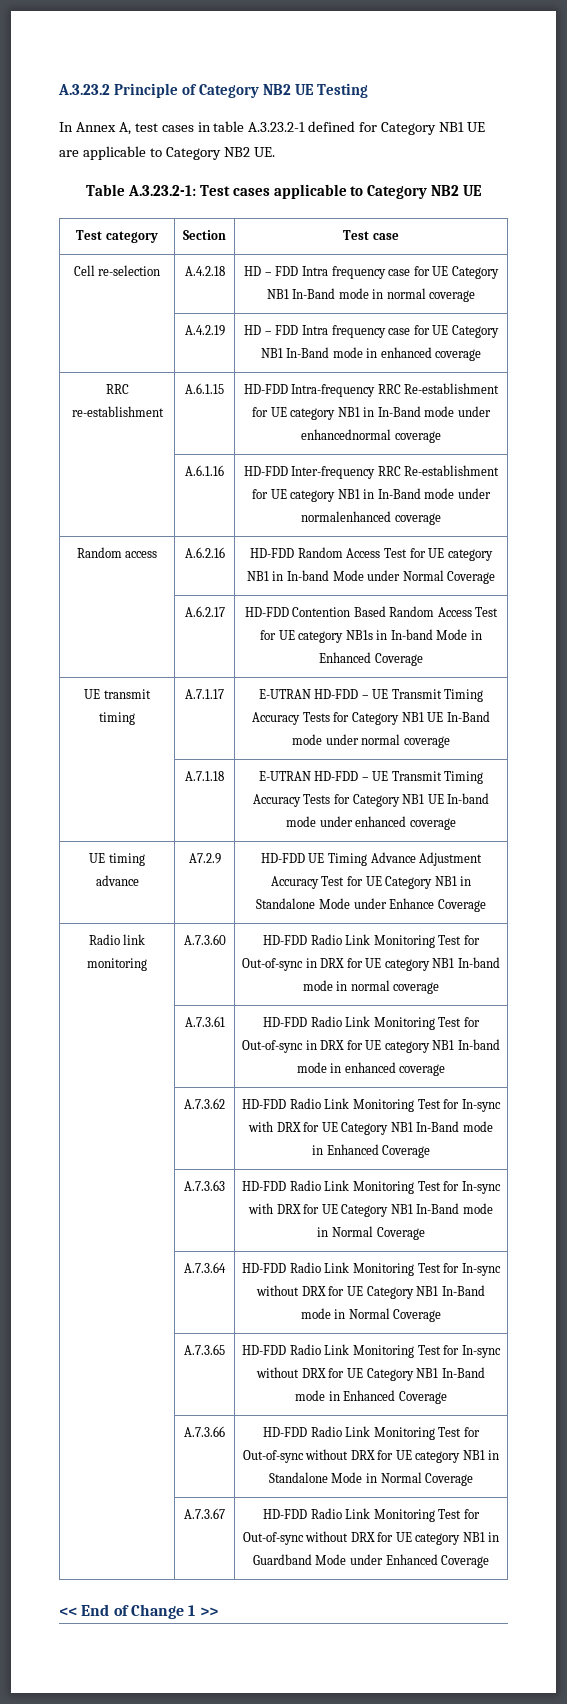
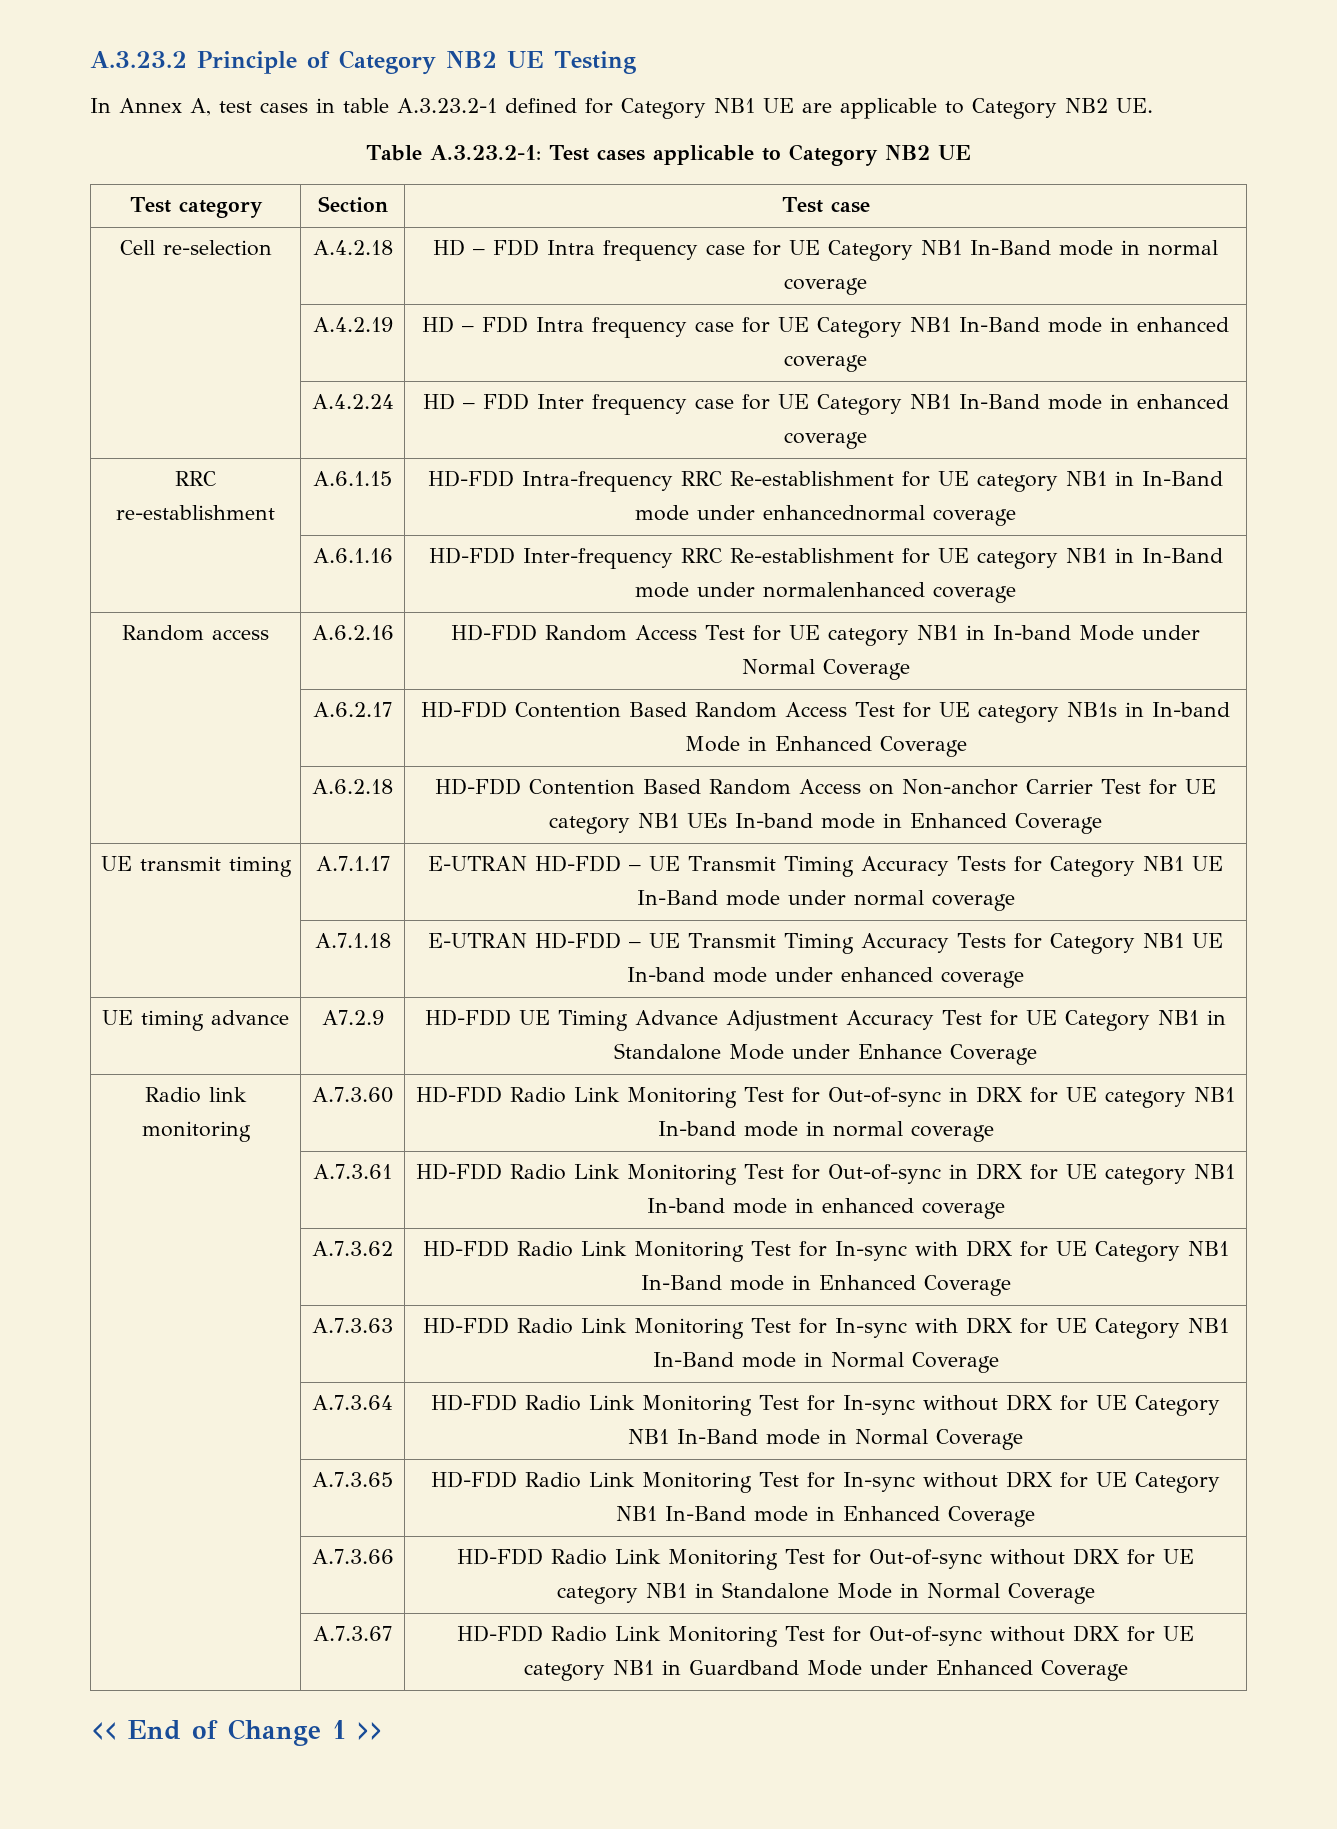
(482, 355) none -> [311,394,394,409] [422,393,1229,415] [784,432,867,449] // | A.4.2.24 | HD – FDD Inter frequency case for UE Category NB1 In-Band mode in enhanced coverage
(423, 659) none -> [312,779,393,794] [435,778,1216,795] [549,813,1102,834] // | A.6.2.18 | HD-FDD Contention Based Random Access on Non-anchor Carrier Test for UE category NB1 UEs In-band mode in Enhanced Coverage

